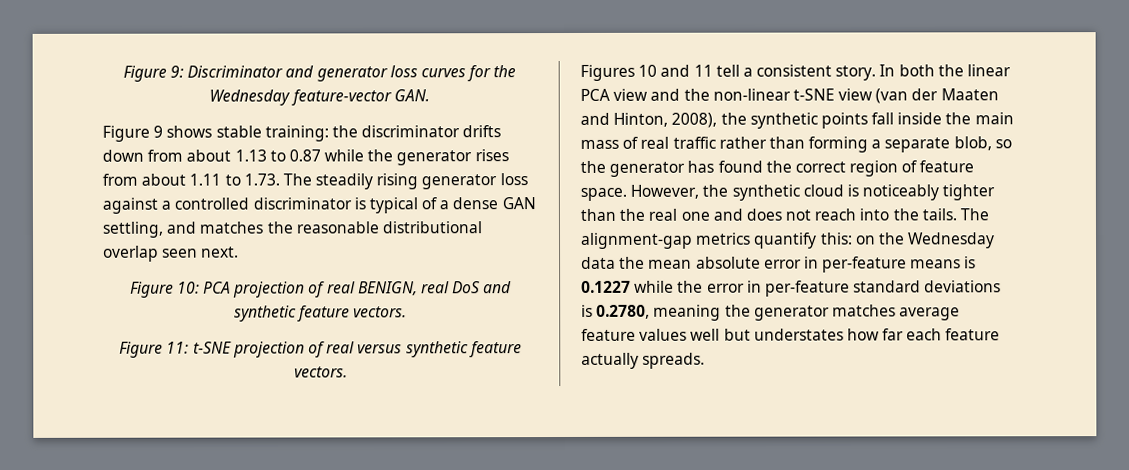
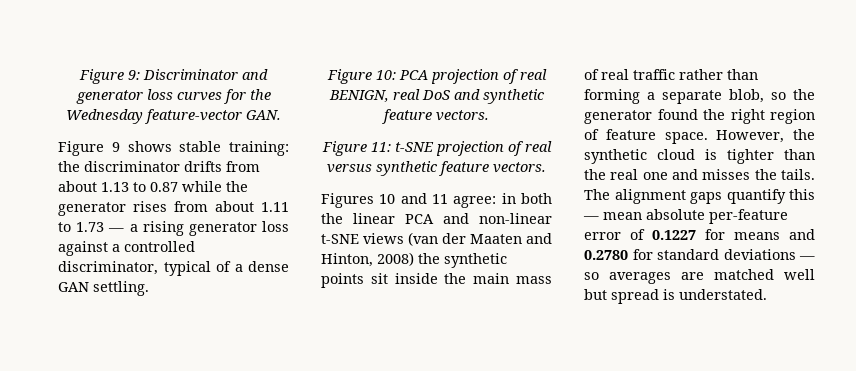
[102,149,144,162] down -> (222, 166) none
[243,173,374,190] 1.73. The steadily -> [76,222,138,232] 1.73 — a
[252,197,366,210] discriminator is -> [58,261,158,275] discriminator,
[102,221,482,238] [103,245,240,262] settling, and matches the reasonable distributional overlap seen next. -> [93,281,149,296] settling.
[715,64,896,81] tell a consistent story. In -> [453,193,516,208] agree: in
[613,88,710,101] view and the -> [443,213,469,224] and
[838,88,874,101] view -> [363,233,404,244] views
[671,112,718,128] 2008), -> [377,252,414,266] 2008)
[871,112,895,125] fall -> [370,273,388,284] sit
[687,160,715,173] has -> (652, 117) none
[794,161,846,173] correct -> [730,109,765,124] right
[862,184,940,201] noticeably -> (717, 154) none
[745,208,990,221] [580,232,996,249] [581,256,977,273] [581,280,1002,297] [581,304,961,321] [581,328,1001,341] [581,352,706,369] does not reach into the tails. The alignment-gap metrics quantify this: on the Wednesday data the mean absolute error in per-feature means is 0.1227 while the error in per-feature standard deviations is 0.2780, meaning the generator matches average feature values well but understates how far each feature actually spreads. -> [702,169,815,180] [584,189,815,204] [583,209,788,224] [584,229,815,240] [584,249,815,260] [584,269,815,284] [584,289,767,304] misses the tails. The alignment gaps quantify this — mean absolute per-feature error of 0.1227 for means and 0.2780 for standard deviations — so averages are matched well but spread is understated.

